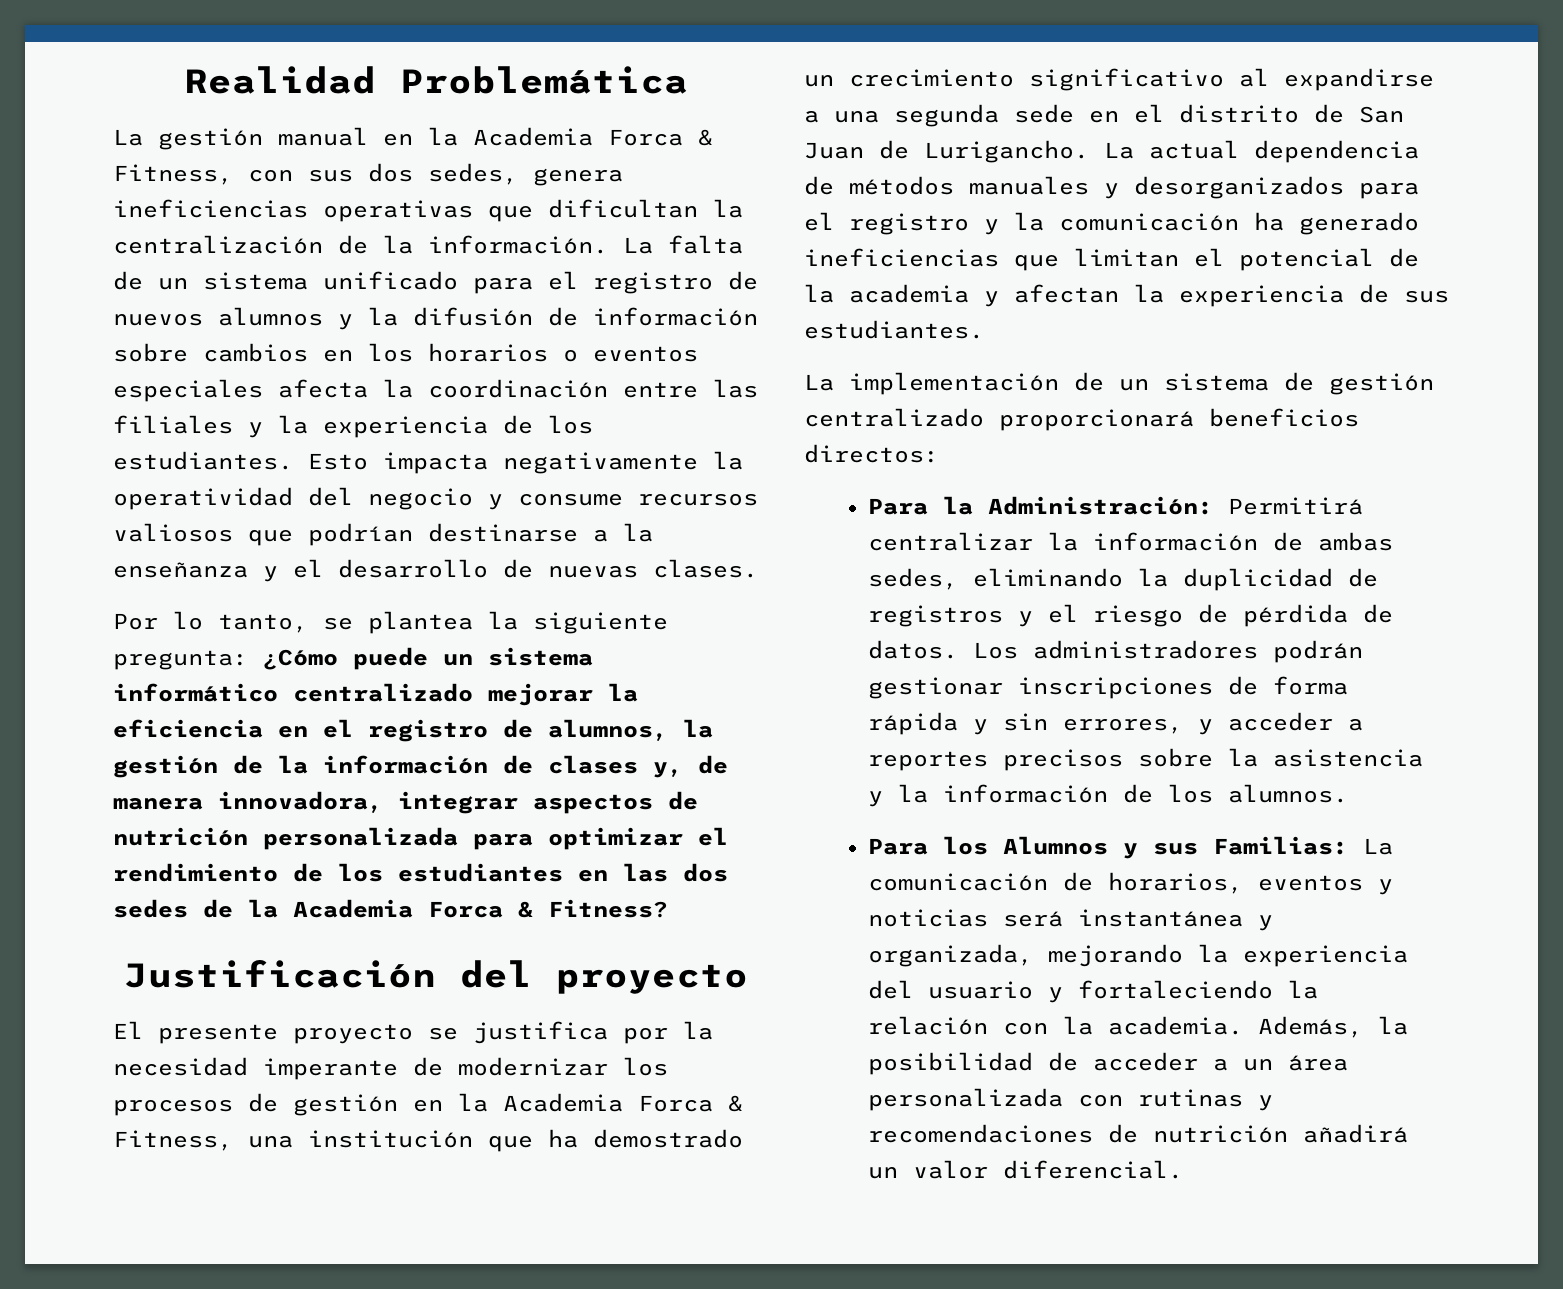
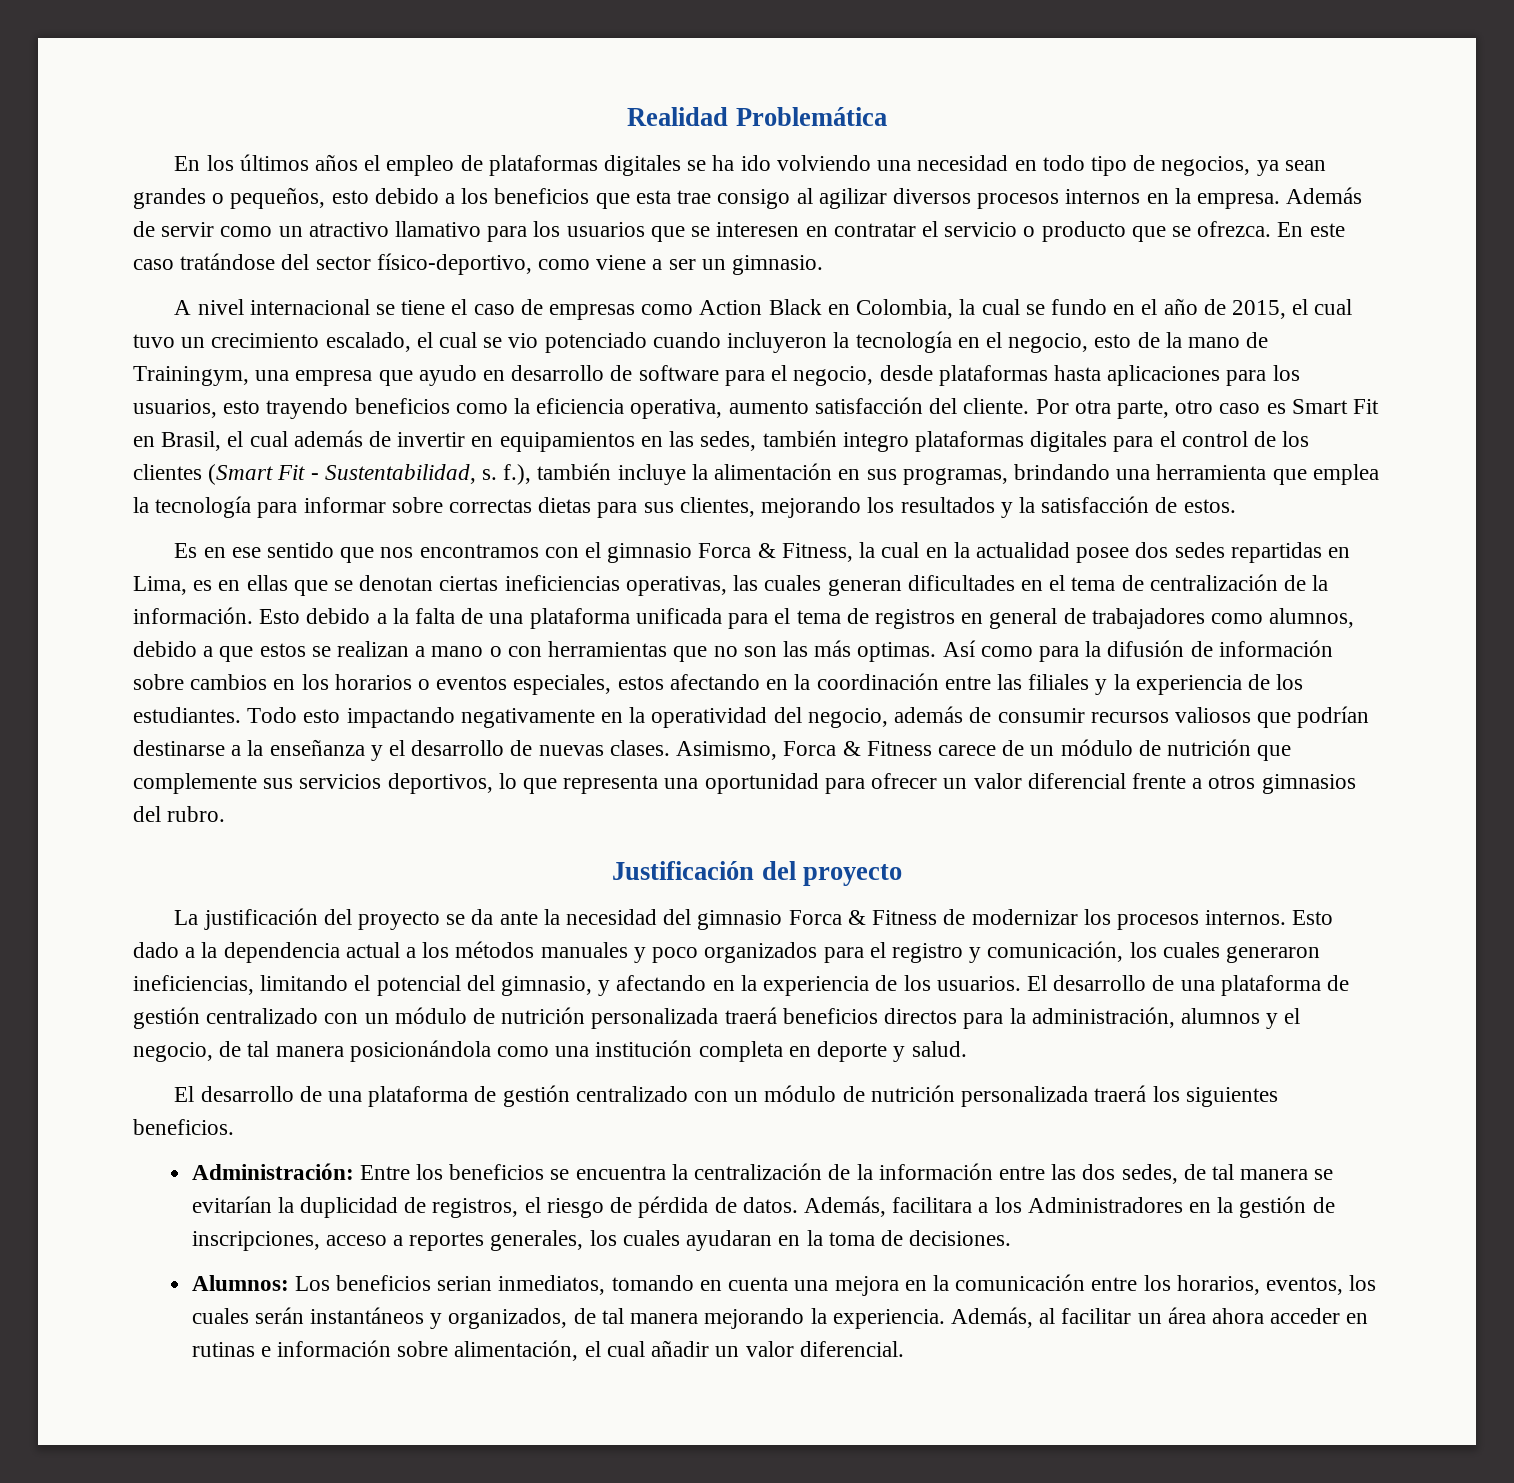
[113,127,713,150] [113,163,623,186] [113,199,743,222] [113,235,743,254] [113,271,758,294] [113,307,353,330] La gestión manual en la Academia Forca & Fitness, con sus dos sedes, genera ineficiencias operativas que dificultan la centralización de la información. La falta de un sistema unificado para el registro de nuevos alumnos y -> [174,154,1326,176] [133,187,1363,209] [133,221,1345,242] [133,253,824,275] [174,298,1353,320] [133,331,1269,353] [133,365,1300,386] [133,397,1379,419] [133,430,1310,452] [133,463,1379,485] [133,496,1236,518] [174,542,1350,563] [133,574,1329,596] [133,607,1355,629] [133,640,1079,662] En los últimos años el empleo de plataformas digitales se ha ido volviendo una necesidad en todo tipo de negocios, ya sean grandes o pequeños, esto debido a los beneficios que esta trae consigo al agilizar diversos procesos internos en la empresa. Además de servir como un atractivo llamativo para los usuarios que se interesen en contratar el servicio o producto que se ofrezca. En este caso tratándose del sector físico-deportivo, como viene a ser un gimnasio. // A nivel internacional se tiene el caso de empresas como Action Black en Colombia, la cual se fundo en el año de 2015, el cual tuvo un crecimiento escalado, el cual se vio potenciado cuando incluyeron la tecnología en el negocio, esto de la mano de Trainingym, una empresa que ayudo en desarrollo de software para el negocio, desde plataformas hasta aplicaciones para los usuarios, esto trayendo beneficios como la eficiencia operativa, aumento satisfacción del cliente. Por otra parte, otro caso es Smart Fit en Brasil, el cual además de invertir en equipamientos en las sedes, también integro plataformas digitales para el control de los clientes (Smart Fit - Sustentabilidad, s. f.), también incluye la alimentación en sus programas, brindando una herramienta que emplea la tecnología para informar sobre correctas dietas para sus clientes, mejorando los resultados y la satisfacción de estos. // Es en ese sentido que nos encontramos con el gimnasio Forca & Fitness, la cual en la actualidad posee dos sedes repartidas en Lima, es en ellas que se denotan ciertas ineficiencias operativas, las cuales generan dificultades en el tema de centralización de la información. Esto debido a la falta de una plataforma unificada para el tema de registros en general de trabajadores como alumnos, debido a que estos se realizan a mano o con herramientas que no son las más optimas. Así como para
[113,379,368,402] especiales afecta -> [513,674,789,695] especiales, estos afectando en
[308,451,743,474] [113,487,623,510] Esto impacta negativamente la operatividad del negocio y consume -> [247,706,1085,728] Todo esto impactando negativamente en la operatividad del negocio, además de consumir
[113,611,668,634] [113,647,593,670] [113,683,638,706] [113,719,713,742] [113,755,728,778] [113,791,698,814] [113,827,728,850] [113,863,728,882] [113,899,668,918] [124,959,748,994] [113,1021,713,1044] [113,1057,668,1080] [113,1093,743,1116] [113,1129,743,1152] [804,68,1434,91] [804,104,1404,127] [804,140,1419,163] [804,176,834,195] // Por lo tanto, se plantea la siguiente pregunta: ¿Cómo puede un sistema informático centralizado mejorar la eficiencia en el registro de alumnos, la gestión de la información de clases y, de manera innovadora, integrar aspectos de nutrición personalizada para optimizar el rendimiento de los estudiantes en las dos sedes de la Academia Forca & Fitness? // Justificación del proyecto // El presente proyecto se justifica por la necesidad imperante de modernizar los procesos de gestión en la Academia Forca & Fitness, una institución que ha demostrado un crecimiento significativo al expandirse a una segunda sede en el distrito de San Juan de Lurigancho. La actual dependencia de -> [676,739,1292,761] [133,773,1356,794] [133,806,226,822] [612,861,902,886] [174,908,1334,930] [133,942,450,963] Asimismo, Forca & Fitness carece de un módulo de nutrición que complemente sus servicios deportivos, lo que representa una oportunidad para ofrecer un valor diferencial frente a otros gimnasios del rubro. // Justificación del proyecto // La justificación del proyecto se da ante la necesidad del gimnasio Forca & Fitness de modernizar los procesos internos. Esto dado a la dependencia actual a los
[1134,176,1344,199] desorganizados -> [652,942,818,963] poco organizados
[1014,212,1419,235] [804,248,1419,271] [804,284,1449,307] [804,320,984,339] [804,372,1434,395] [804,408,1359,431] [804,444,939,463] [868,496,1364,515] [868,532,1394,551] [868,568,1124,590] la comunicación ha generado ineficiencias que limitan el potencial de la academia y afectan la experiencia de sus estudiantes. // La implementación de un sistema de gestión centralizado proporcionará beneficios directos: // Para la Administración: Permitirá centralizar la información de ambas sedes, eliminando -> [987,941,1320,963] [133,975,1349,996] [133,1007,1301,1029] [133,1040,967,1062] [174,1085,1278,1107] [133,1119,234,1135] [191,1163,1334,1184] [191,1196,272,1213] comunicación, los cuales generaron ineficiencias, limitando el potencial del gimnasio, y afectando en la experiencia de los usuarios. El desarrollo de una plataforma de gestión centralizado con un módulo de nutrición personalizada traerá beneficios directos para la administración, alumnos y el negocio, de tal manera posicionándola como una institución completa en deporte y salud. // El desarrollo de una plataforma de gestión centralizado con un módulo de nutrición personalizada traerá los siguientes beneficios. // Administración: Entre los beneficios se encuentra la centralización de la información entre las dos sedes, de tal manera se evitarían
[868,605,1034,627] registros y -> [432,1198,519,1218] registros,
[973,640,1364,663] [868,676,1349,699] [868,712,1364,735] [868,748,1424,771] [868,784,1349,807] [868,836,1394,859] [868,872,1394,895] [868,909,1274,931] [868,944,1409,967] [868,980,1319,1003] [868,1016,1409,1038] [868,1052,1349,1075] [868,1088,1274,1111] [868,1124,1409,1143] Los administradores podrán gestionar inscripciones de forma rápida y sin errores, y acceder a reportes precisos sobre la asistencia y la información de los alumnos. // Para los Alumnos y sus Familias: La comunicación de horarios, eventos y noticias será instantánea y organizada, mejorando la experiencia del usuario y fortaleciendo la relación con la academia. Además, la posibilidad de acceder a un área personalizada con rutinas y recomendaciones de nutrición añadirá -> [803,1196,1335,1218] [191,1230,1012,1251] [191,1274,1377,1296] [191,1307,1369,1329] [191,1340,710,1361] Además, facilitara a los Administradores en la gestión de inscripciones, acceso a reportes generales, los cuales ayudaran en la toma de decisiones. // Alumnos: Los beneficios serian inmediatos, tomando en cuenta una mejora en la comunicación entre los horarios, eventos, los cuales serán instantáneos y organizados, de tal manera mejorando la experiencia. Además, al facilitar un área ahora acceder en rutinas e información sobre alimentación, el cual añadir

